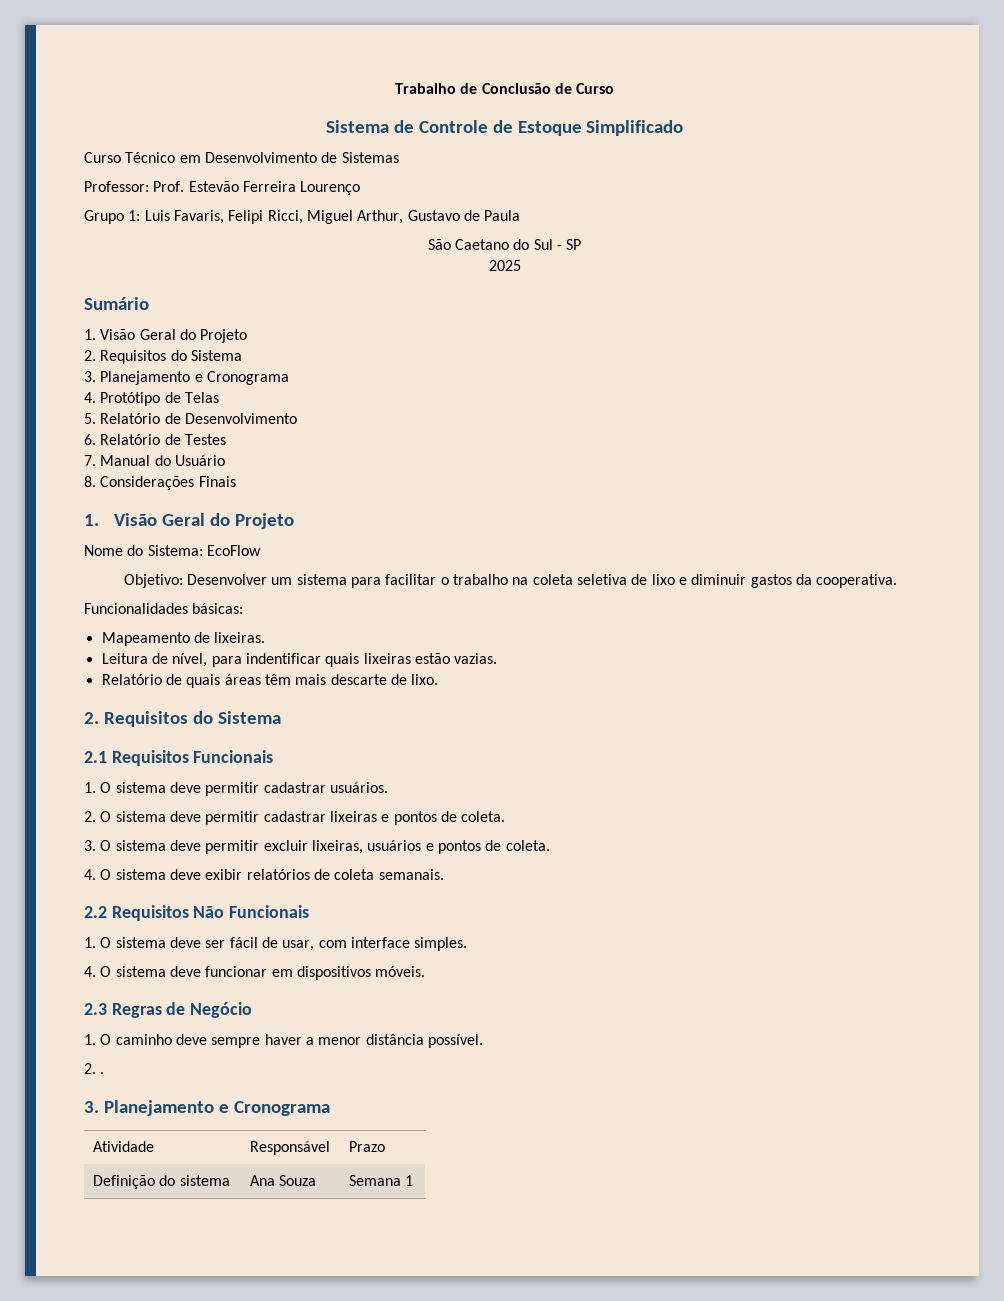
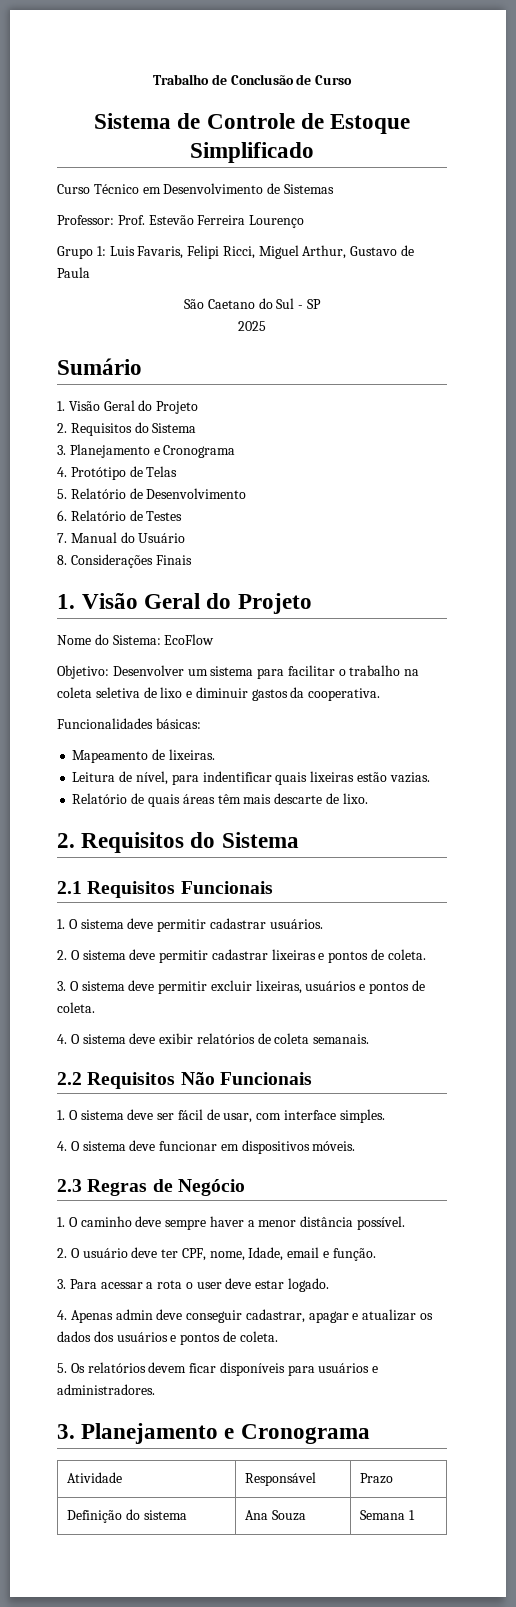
[100,1072,105,1074] . -> [70,1247,376,1261] [57,1278,330,1292] [57,1309,434,1323] [57,1331,278,1345] [57,1362,379,1376] [57,1384,155,1395] O usuário deve ter CPF, nome, Idade, email e função. // 3. Para acessar a rota o user deve estar logado. // 4. Apenas admin deve conseguir cadastrar, apagar e atualizar os dados dos usuários e pontos de coleta. // 5. Os relatórios devem ficar disponíveis para usuários e administradores.

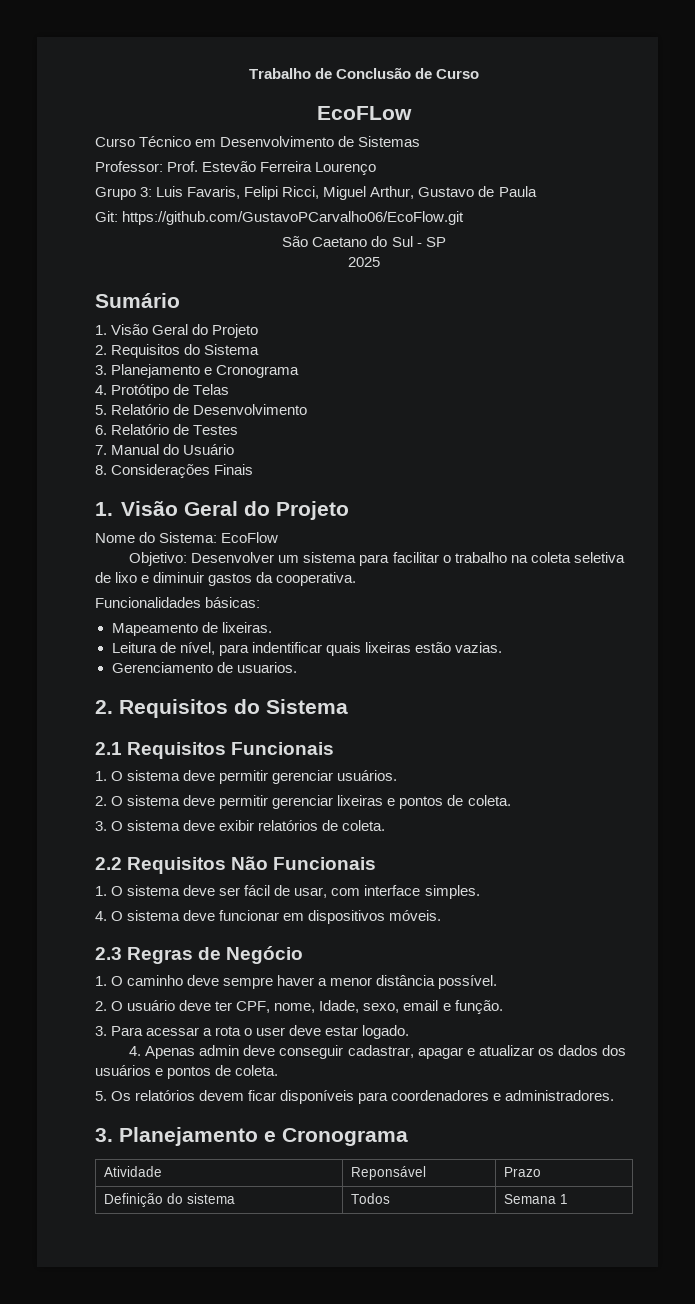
[94,113,410,134] [190,142,314,163] Sistema de Controle de Estoque Simplificado -> [317,106,412,120] EcoFLow
[96,246,106,256] 1: -> [140,187,153,197] 3:
(90, 272) none -> [95,211,465,225] // Git: https://github.com/GustavoPCarvalho06/EcoFlow.git
[72,793,368,807] Relatório de quais áreas têm mais descarte de lixo. -> [111,662,297,673] Gerenciamento de usuarios.
[209,918,266,929] cadastrar -> [272,770,334,784] gerenciar
[211,949,268,960] cadastrar -> [272,795,334,809] gerenciar
[158,980,425,994] [57,1002,95,1013] [57,1033,156,1044] permitir excluir lixeiras, usuários e pontos de coleta. // 4. O sistema deve -> (216, 825) none
[274,1033,370,1044] coleta semanais. -> [342,820,386,831] coleta.
(284, 1254) none -> [363,1003,400,1013] sexo,
[318,1363,370,1373] usuários -> [391,1090,490,1101] coordenadores
[244,1472,316,1486] Responsável -> [350,1166,426,1180] Reponsável
[244,1510,306,1521] Ana Souza -> [350,1193,390,1204] Todos

